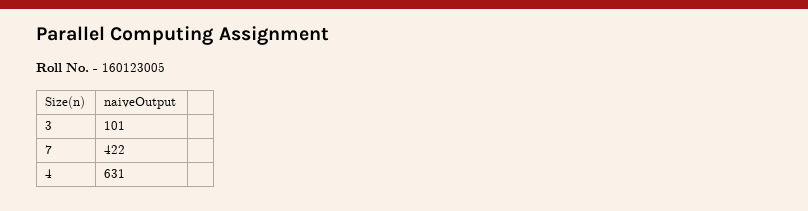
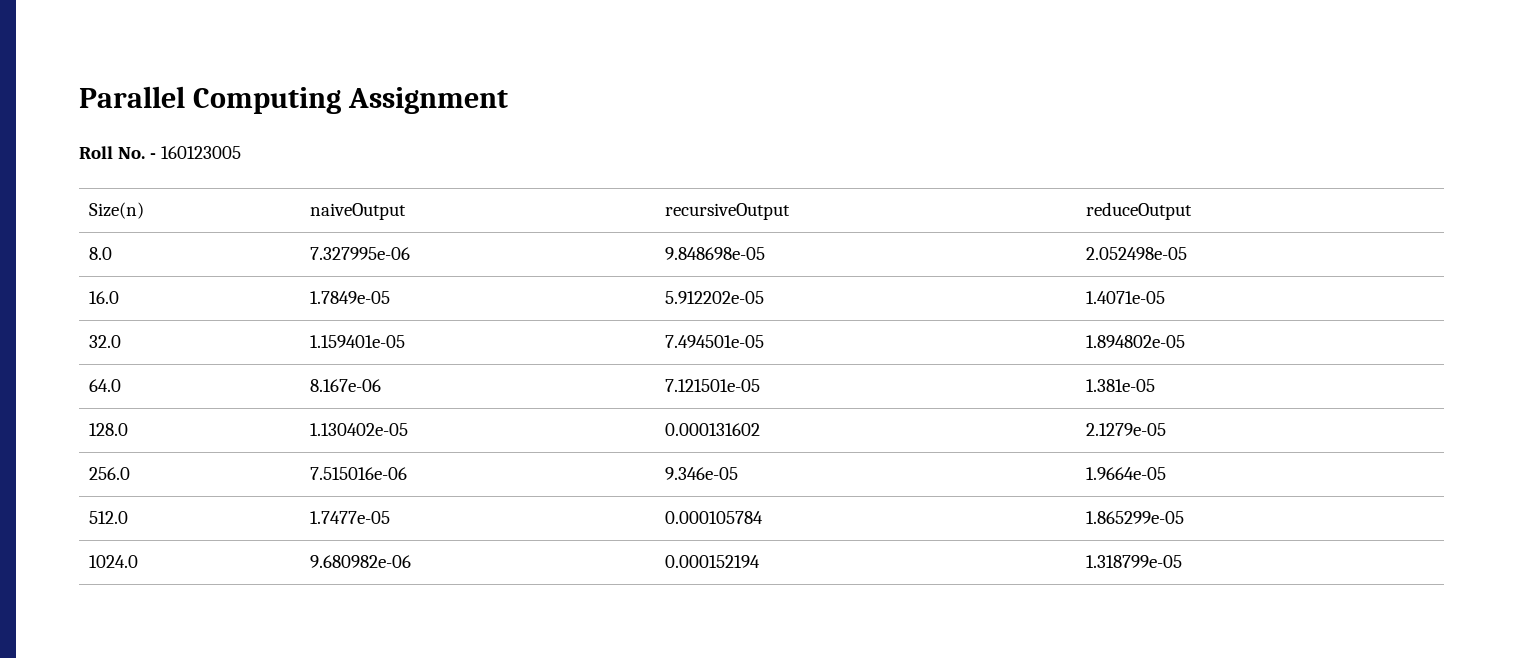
[45,121,53,130] [104,121,126,130] [45,145,53,154] [104,145,126,154] [45,169,53,178] [104,169,126,178] // 3 | 101 | // 7 | 422 | // 4 | 631 | -> [665,203,791,220] [1086,202,1193,220] [89,247,113,260] [310,247,411,260] [665,247,766,260] [1086,247,1188,260] [89,291,120,304] [310,291,391,304] [665,291,765,304] [1086,291,1166,304] [89,335,122,348] [310,335,406,348] [665,335,765,348] [1086,335,1186,348] [89,379,122,392] [310,379,382,392] [665,379,761,392] [1086,379,1156,392] [89,423,129,436] [310,423,409,436] [665,423,761,436] [1086,423,1167,436] [89,467,131,480] [310,467,408,480] [665,467,739,480] [1086,467,1167,480] [89,511,129,524] [310,511,391,524] [665,511,764,524] [1086,511,1185,524] [89,555,139,568] [310,555,412,568] [665,555,761,568] [1086,555,1183,568] recursiveOutput | reduceOutput // 8.0 | 7.327995e-06 | 9.848698e-05 | 2.052498e-05 // 16.0 | 1.7849e-05 | 5.912202e-05 | 1.4071e-05 // 32.0 | 1.159401e-05 | 7.494501e-05 | 1.894802e-05 // 64.0 | 8.167e-06 | 7.121501e-05 | 1.381e-05 // 128.0 | 1.130402e-05 | 0.000131602 | 2.1279e-05 // 256.0 | 7.515016e-06 | 9.346e-05 | 1.9664e-05 // 512.0 | 1.7477e-05 | 0.000105784 | 1.865299e-05 // 1024.0 | 9.680982e-06 | 0.000152194 | 1.318799e-05

